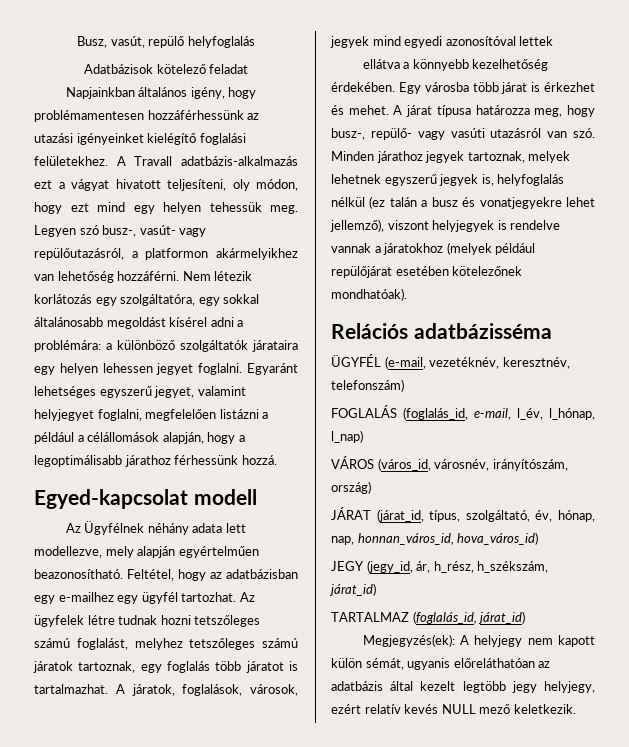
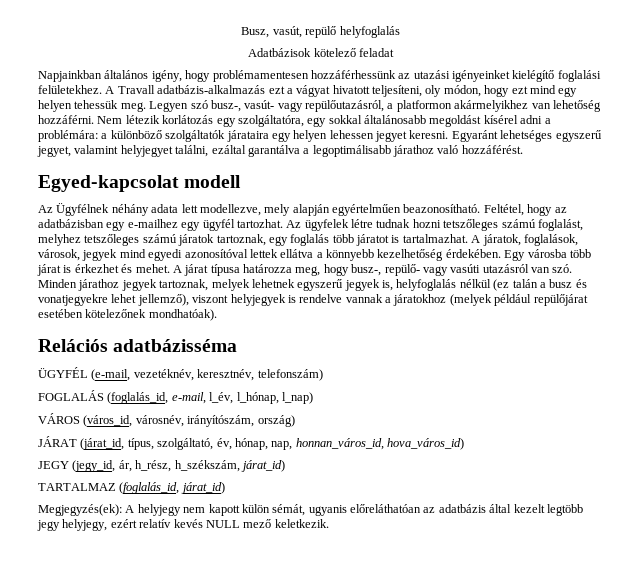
[198,363,243,375] foglalni. -> [409,130,449,139] keresni.
[97,409,269,421] [34,432,236,444] foglalni, megfelelően listázni a például a célállomások alapján, hogy -> [175,145,300,157] találni, ezáltal garantálva
[174,455,277,465] férhessünk hozzá. -> [437,145,523,154] való hozzáférést.
(554, 41) // -> (278, 253) none

